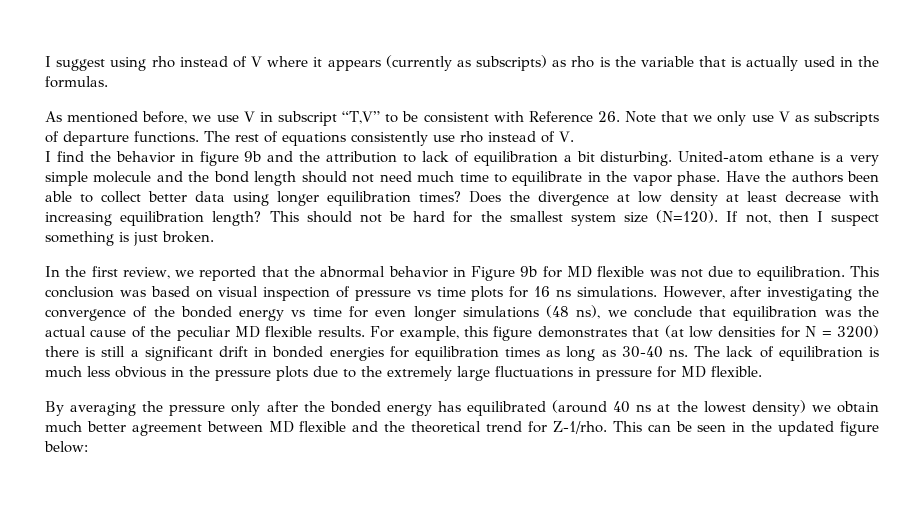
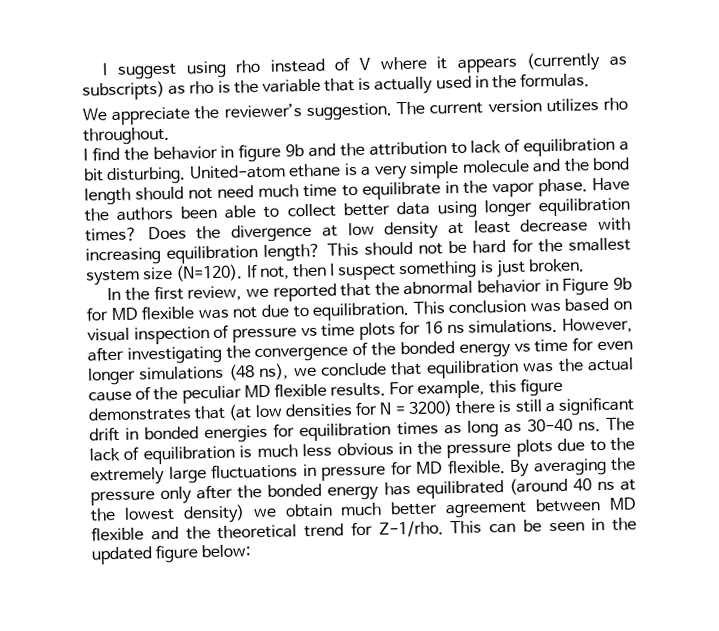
[45,111,880,126] [45,131,574,146] As mentioned before, we use V in subscript “T,V” to be consistent with Reference 26. Note that we only use V as subscripts of departure functions. The rest of equations consistently use rho instead of V. -> [82,97,628,126] [83,126,170,146] We appreciate the reviewer’s suggestion. The current version utilizes rho throughout.
(762, 371) // -> (506, 467) none

